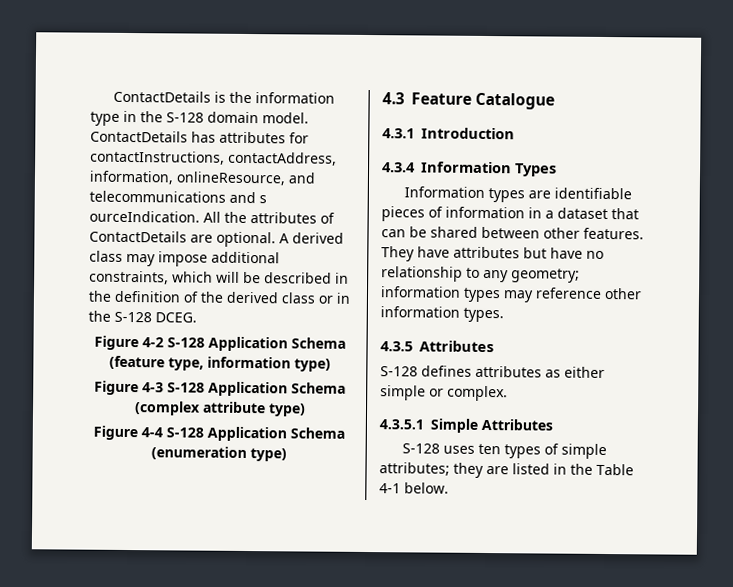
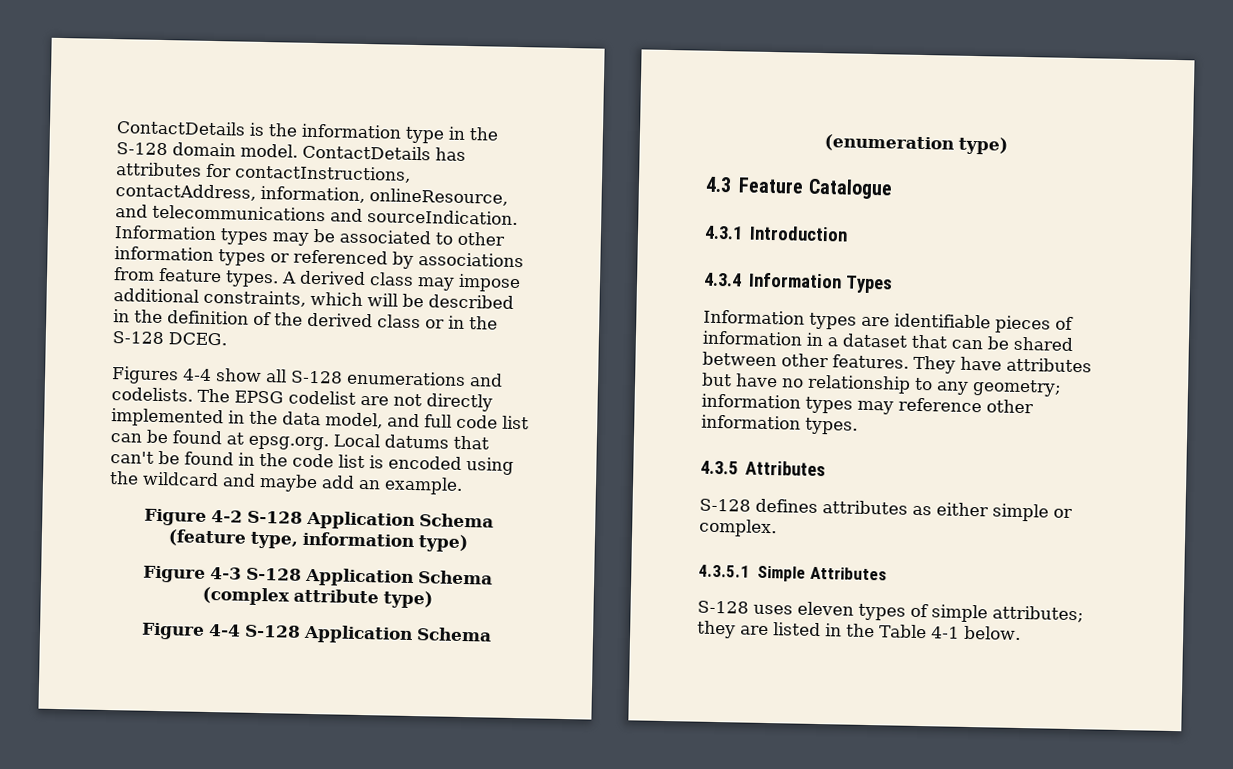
[259,195,267,204] [89,210,335,224] [89,230,276,248] s ourceIndication. All the attributes of ContactDetails are optional. -> [367,209,518,226] [114,225,505,246] [114,246,524,269] [113,267,279,288] sourceIndication. Information types may be associated to other information types or referenced by associations from feature types.
(197, 317) none -> [111,366,503,387] [111,387,493,412] [111,408,529,430] [110,429,489,451] [110,450,514,475] [109,471,463,495] // Figures 4-4 show all S-128 enumerations and codelists. The EPSG codelist are not directly implemented in the data model, and full code list can be found at epsg.org. Local datums that can't be found in the code list is encoded using the wildcard and maybe add an example.
[478,443,502,455] ten -> [797,601,854,616] eleven

